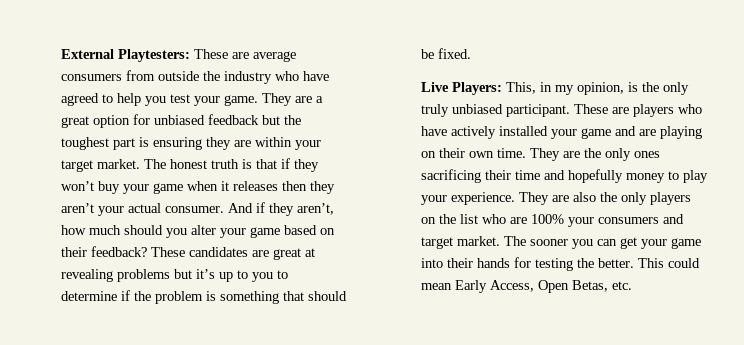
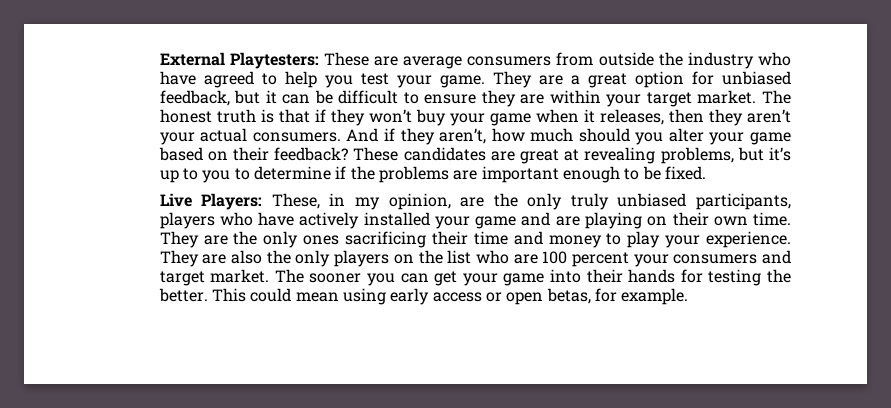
[208,114,302,125] [61,137,203,150] feedback but the toughest part is ensuring -> [159,90,477,106] feedback, but it can be difficult to ensure
[233,181,279,191] releases -> [599,109,664,125] releases,
[165,206,225,213] consumer. -> [252,132,341,142] consumers.
[117,269,171,282] problems -> [660,147,734,164] problems,
[155,291,348,304] problem is something that should -> [378,166,640,183] problems are important enough to
[506,82,537,94] This, -> [271,193,320,209] These,
[628,82,639,92] is -> [460,197,485,207] are
[506,104,630,117] participant. These are -> [696,193,791,210] participants,
[568,169,624,183] hopefully -> (543, 238) none
[531,214,565,224] 100% -> [542,251,629,267] 100 percent
[455,280,633,293] Early Access, Open Betas, etc. -> [342,288,689,305] using early access or open betas, for example.

